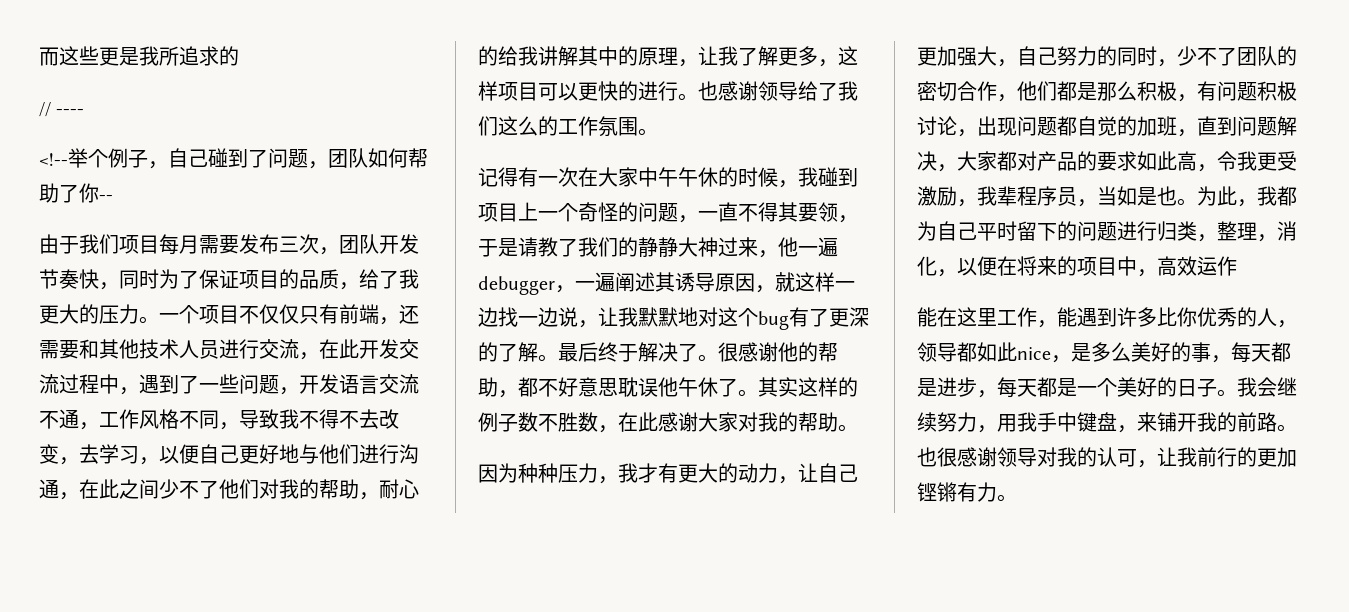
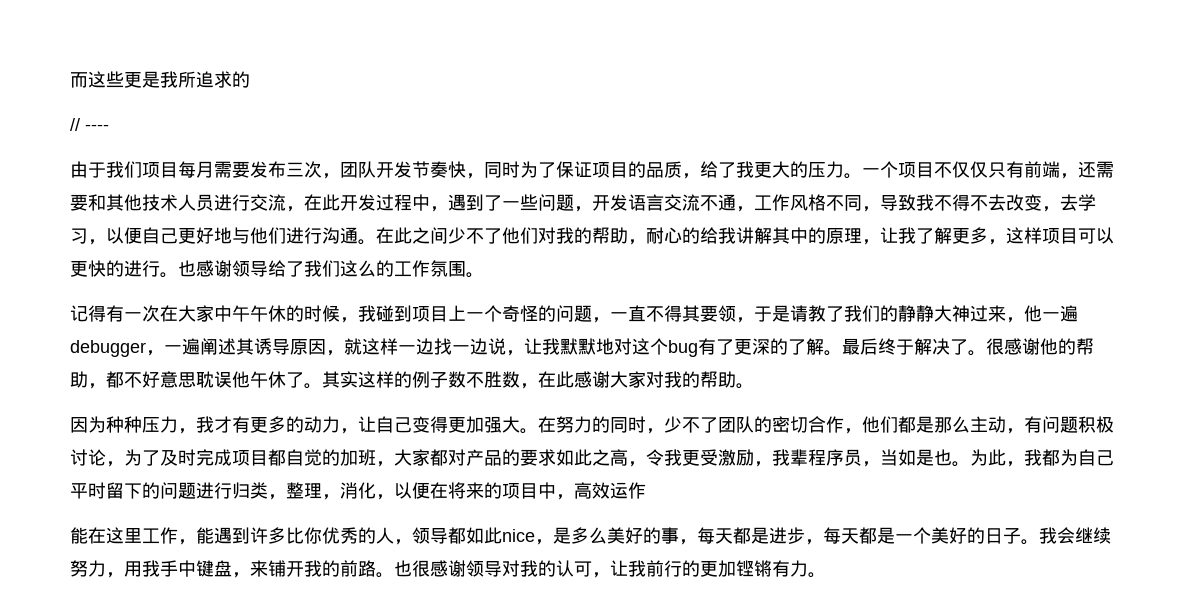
[39,148,428,169] [39,183,113,203] // <!--举个例子，自己碰到了问题，团队如何帮助了你-- -> (109, 127) none
[399,339,419,359] [39,374,59,394] 交流 -> (376, 202) none
[59,492,79,500] ， -> [358,239,376,245] 。
[698,463,718,483] 大 -> [268,416,286,433] 多
(858, 473) none -> [412,416,448,433] 变得
[997,46,1057,67] ，自己 -> [520,416,556,434] 。在
[1137,81,1177,101] 积极 -> [970,416,1006,433] 主动
[977,116,1297,137] [917,151,937,171] 出现问题都自觉的加班，直到问题解决 -> [124,449,376,466] 为了及时完成项目都自觉的加班
(1177, 161) none -> [592,449,610,466] 之

